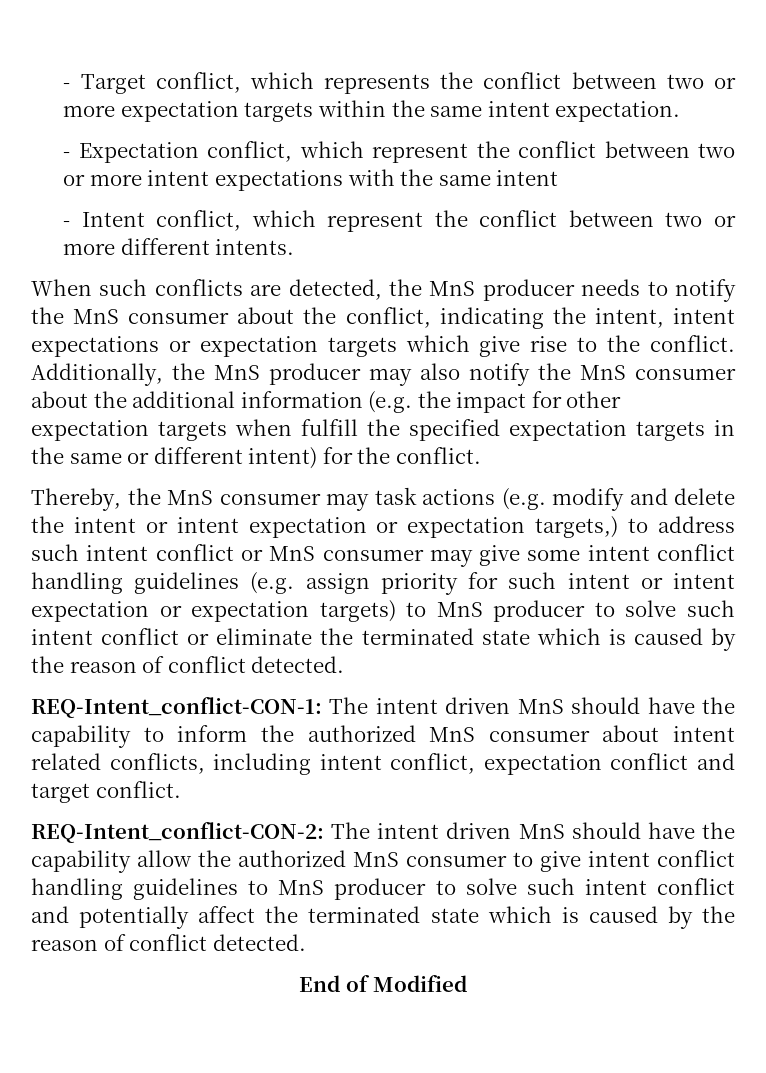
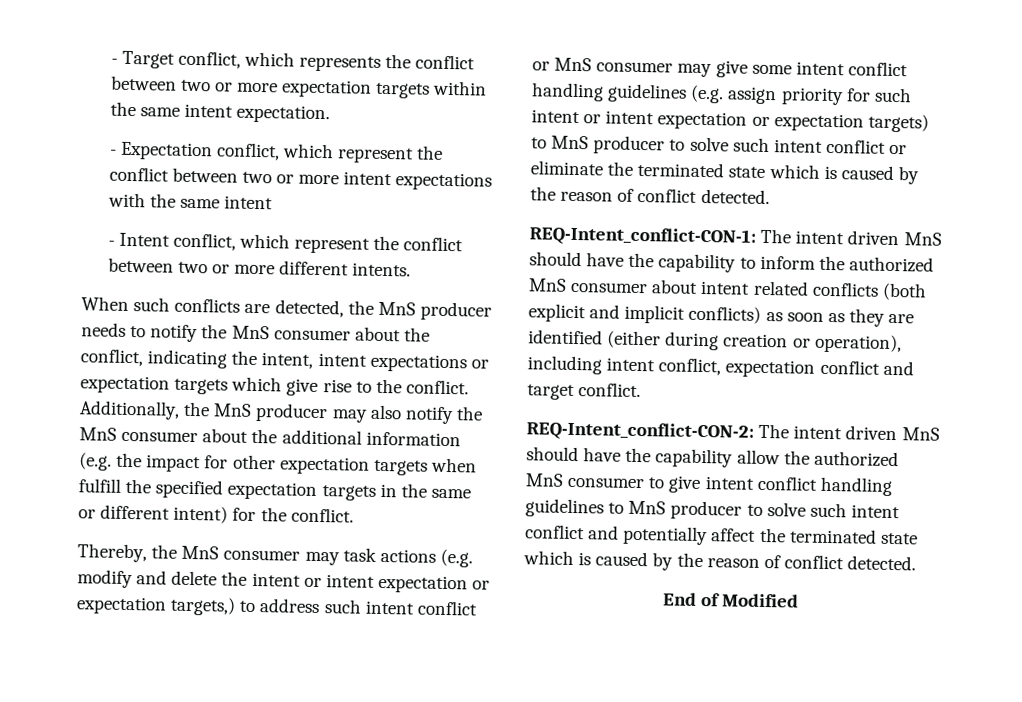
[109,753,205,774] conflicts, -> [811,281,927,301] [528,303,915,327] [528,329,902,354] conflicts (both explicit and implicit conflicts) as soon as they are identified (either during creation or operation),

